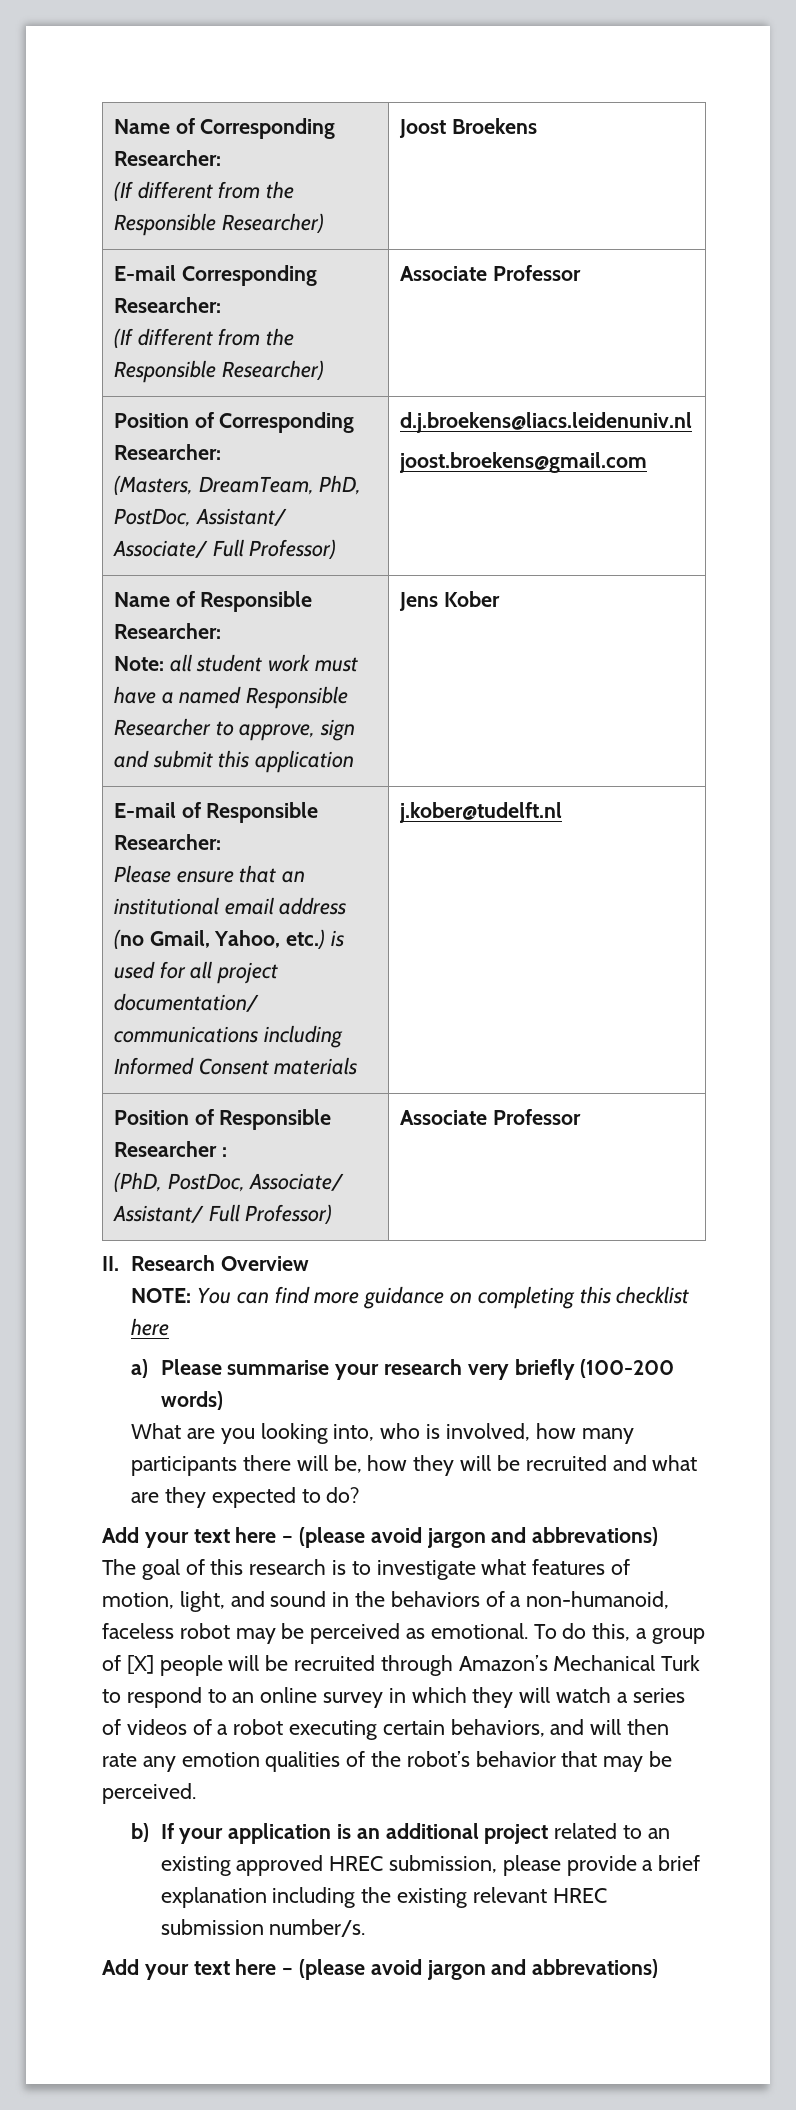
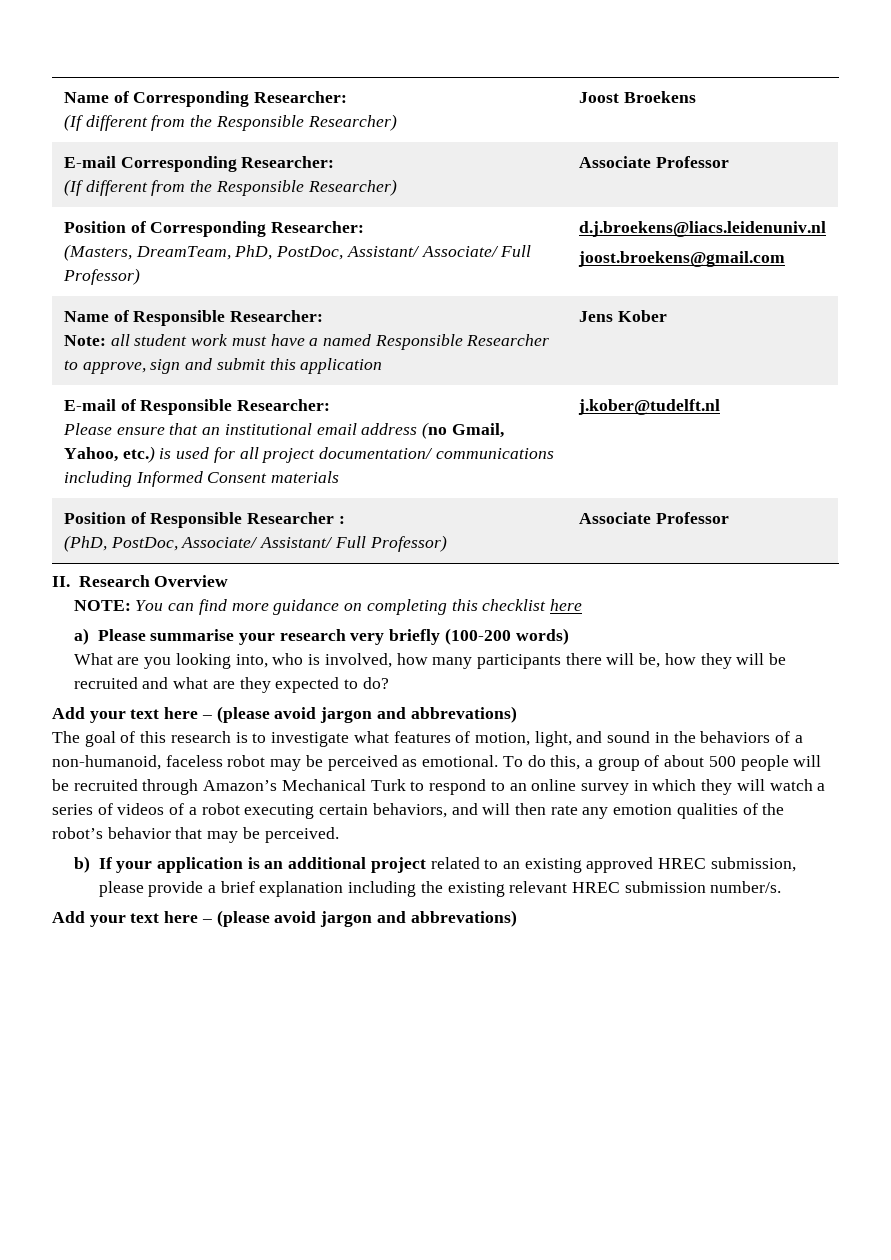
[126,1655,154,1674] [X] -> [664,755,736,767] about 500

